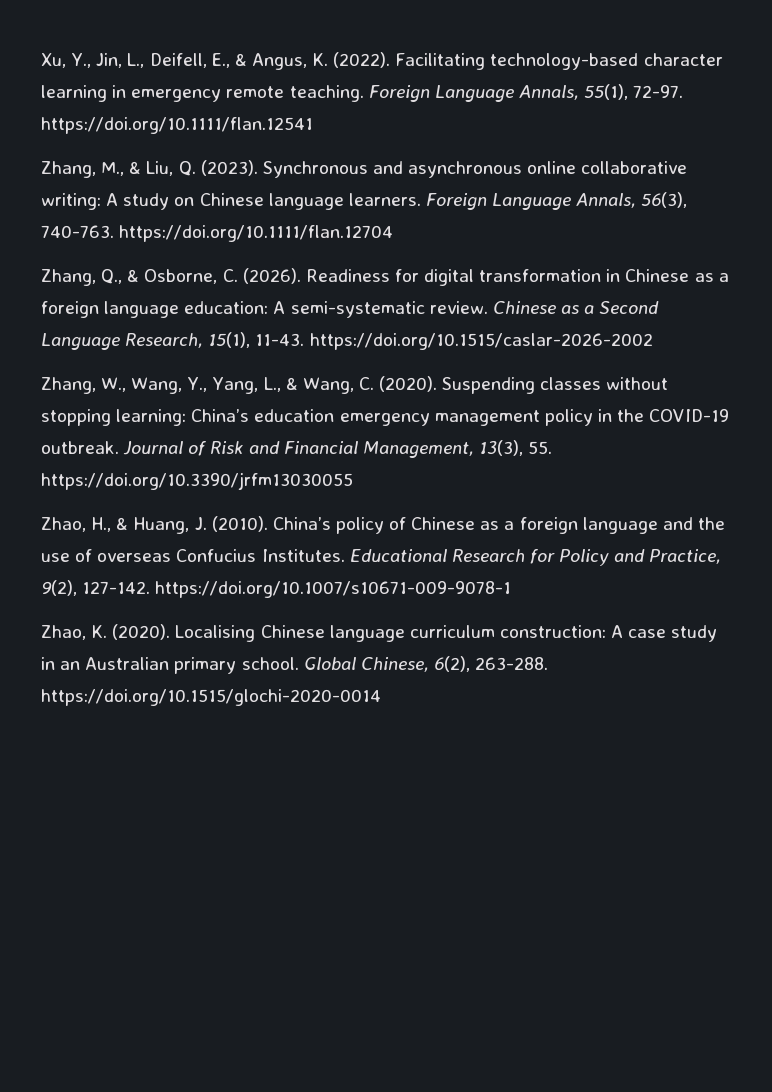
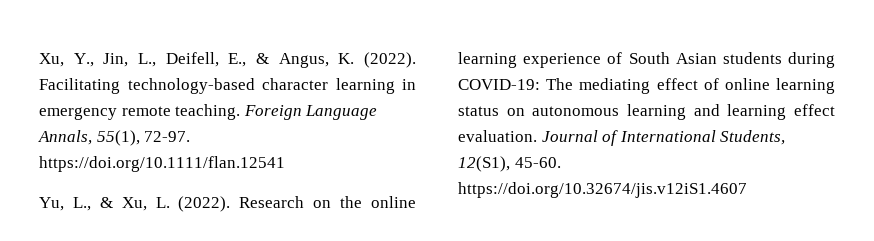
[41,160,688,178] [41,192,688,210] [41,225,394,242] [41,268,729,286] [41,301,660,318] [41,332,653,350] [41,376,669,394] [41,409,730,426] [41,440,553,458] [41,472,353,490] [41,516,725,534] [41,549,722,566] [41,580,512,598] [41,624,718,642] [41,656,549,674] [41,689,381,706] Zhang, M., & Liu, Q. (2023). Synchronous and asynchronous online collaborative writing: A study on Chinese language learners. Foreign Language Annals, 56(3), 740-763. https://doi.org/10.1111/flan.12704 // Zhang, Q., & Osborne, C. (2026). Readiness for digital transformation in Chinese as a foreign language education: A semi-systematic review. Chinese as a Second Language Research, 15(1), 11-43. https://doi.org/10.1515/caslar-2026-2002 // Zhang, W., Wang, Y., Yang, L., & Wang, C. (2020). Suspending classes without stopping learning: China’s education emergency management policy in the COVID-19 outbreak. Journal of Risk and Financial Management, 13(3), 55. https://doi.org/10.3390/jrfm13030055 // Zhao, H., & Huang, J. (2010). China’s policy of Chinese as a foreign language and the use of overseas Confucius Institutes. Educational Research for Policy and Practice, 9(2), 127-142. https://doi.org/10.1007/s10671-009-9078-1 // Zhao, K. (2020). Localising Chinese language curriculum construction: A case study in an Australian primary school. Global Chinese, 6(2), 263-288. https://doi.org/10.1515/glochi-2020-0014 -> [39,196,417,212] [458,52,835,68] [458,78,835,94] [458,104,835,120] [458,130,786,146] [458,156,561,172] [458,182,747,198] Yu, L., & Xu, L. (2022). Research on the online learning experience of South Asian students during COVID-19: The mediating effect of online learning status on autonomous learning and learning effect evaluation. Journal of International Students, 12(S1), 45-60. https://doi.org/10.32674/jis.v12iS1.4607

